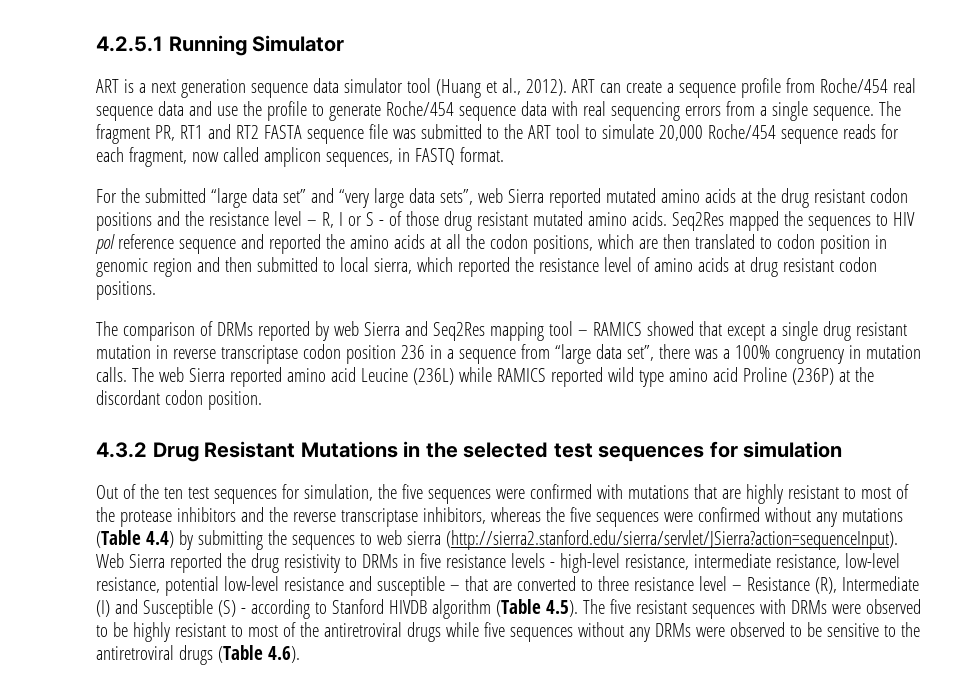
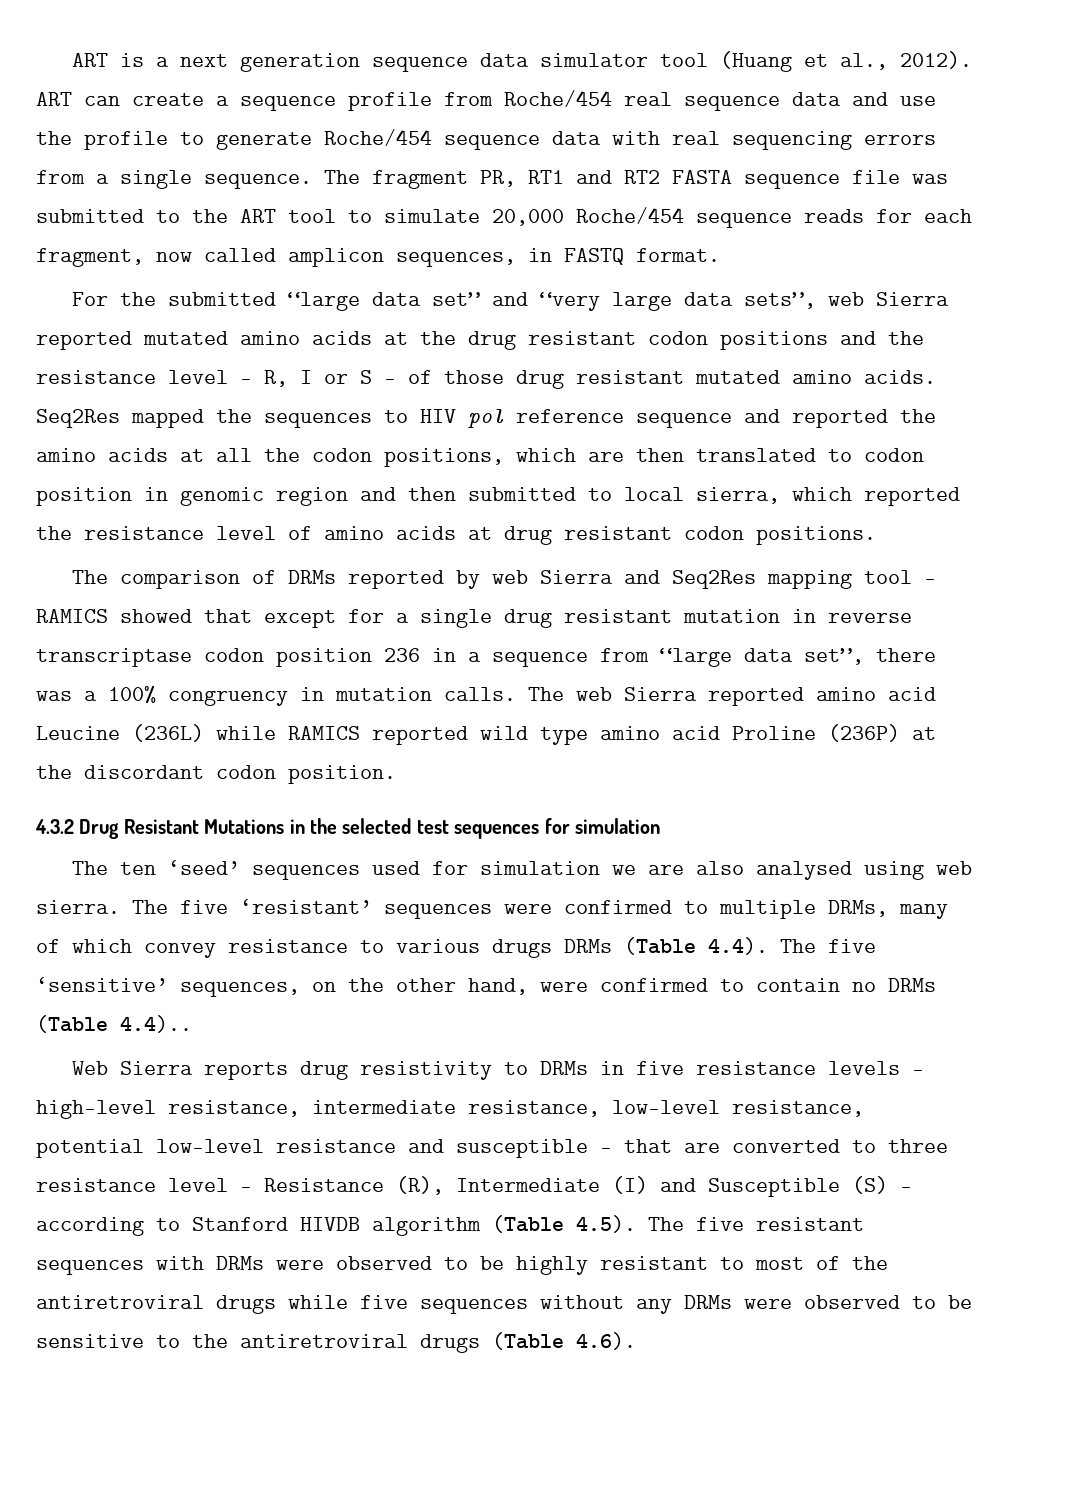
[96,35,345,56] 4.2.5.1 Running Simulator // -> (71, 60) none
(765, 332) none -> [348,609,384,623] for
[96,484,909,504] [96,507,903,527] [96,530,898,550] [96,553,246,573] Out of the ten test sequences for simulation, the five sequences were confirmed with mutations that are highly resistant to most of the protease inhibitors and the reverse transcriptase inhibitors, whereas the five sequences were confirmed without any mutations (Table 4.4) by submitting the sequences to web sierra (http://sierra2.stanford.edu/sierra/servlet/JSierra?action=sequenceInput). Web Sierra reported the -> [71,860,972,880] [36,899,948,919] [36,937,876,958] [36,977,936,997] [36,1015,192,1033] [71,1061,288,1080] The ten ‘seed’ sequences used for simulation we are also analysed using web sierra. The five ‘resistant’ sequences were confirmed to multiple DRMs, many of which convey resistance to various drugs DRMs (Table 4.4). The five ‘sensitive’ sequences, on the other hand, were confirmed to contain no DRMs (Table 4.4).. // Web Sierra reports

